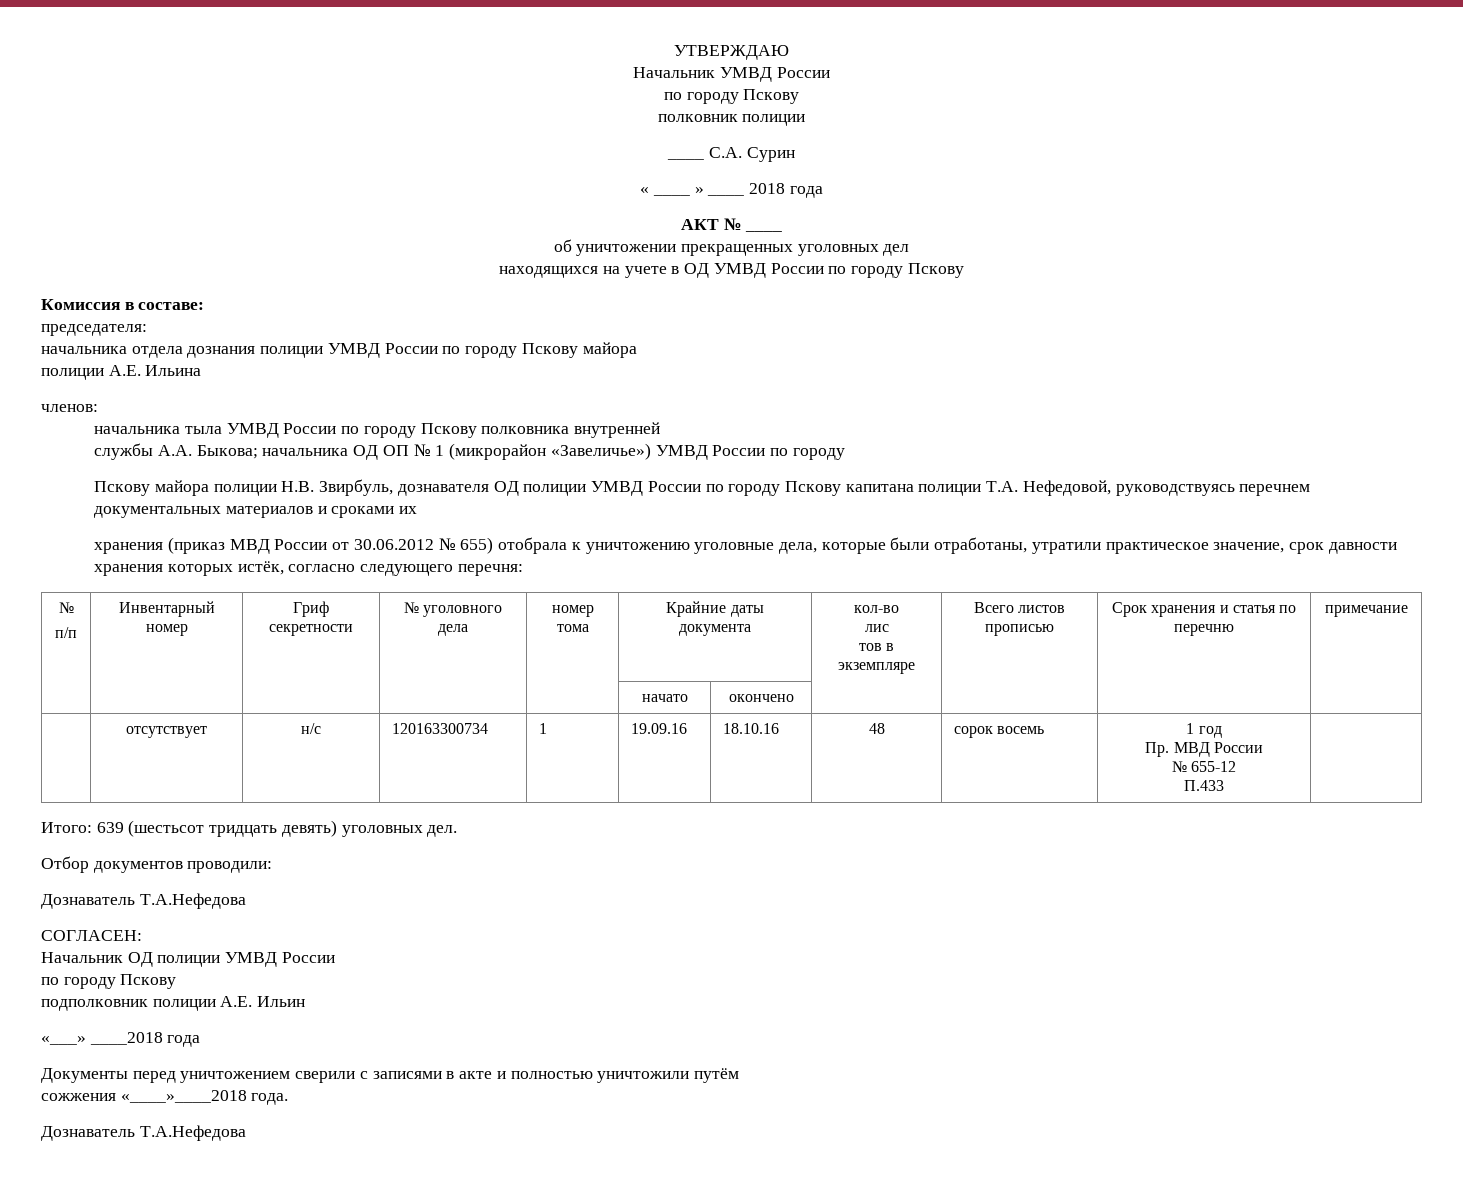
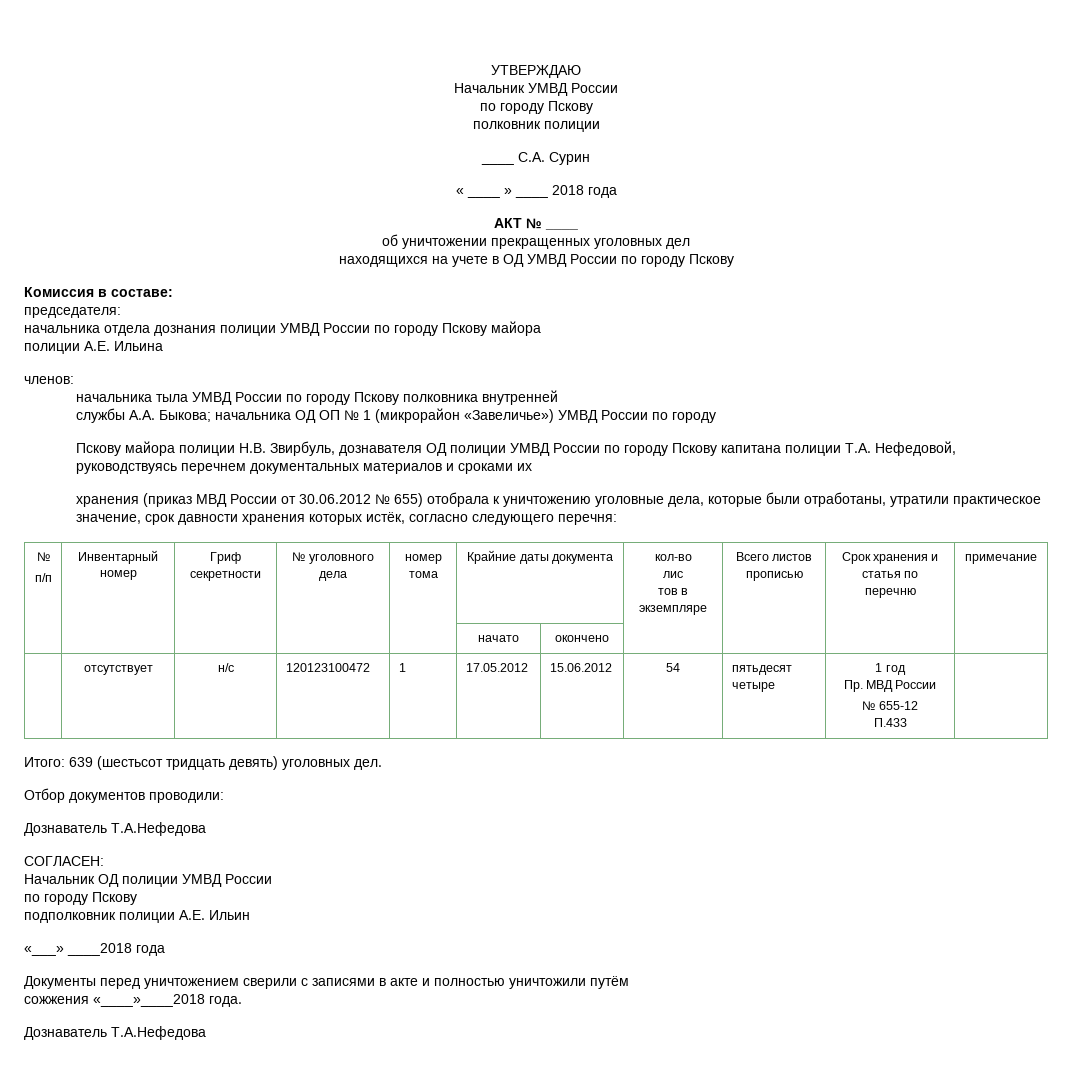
[392,723,489,734] [539,723,548,734] [631,723,688,734] [723,723,780,734] [868,723,885,734] [954,726,1045,738] 120163300734 | 1 | 19.09.16 | 18.10.16 | 48 | сорок восемь -> [285,663,370,672] [398,663,406,672] [465,663,528,672] [549,663,612,672] [666,663,680,672] [731,665,792,675] [731,682,775,692] 120123100472 | 1 | 17.05.2012 | 15.06.2012 | 54 | пятьдесят четыре

